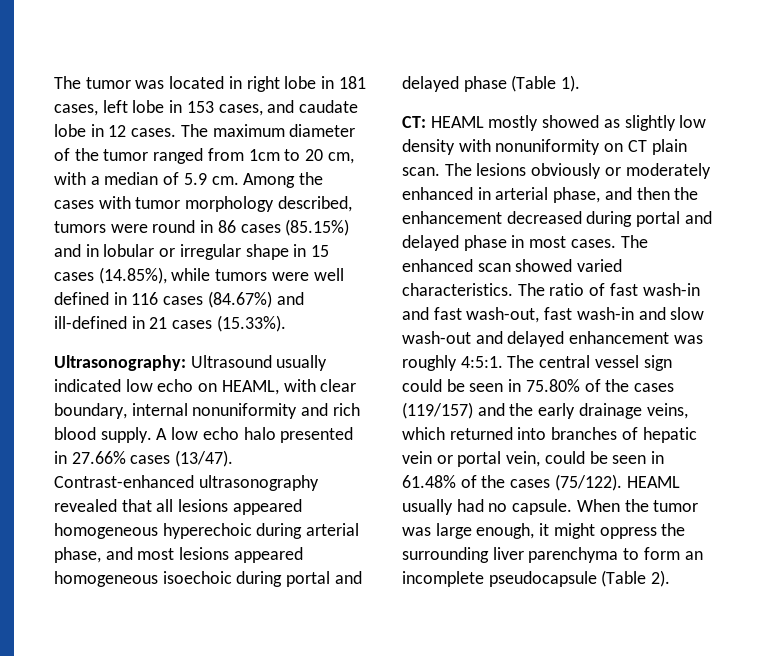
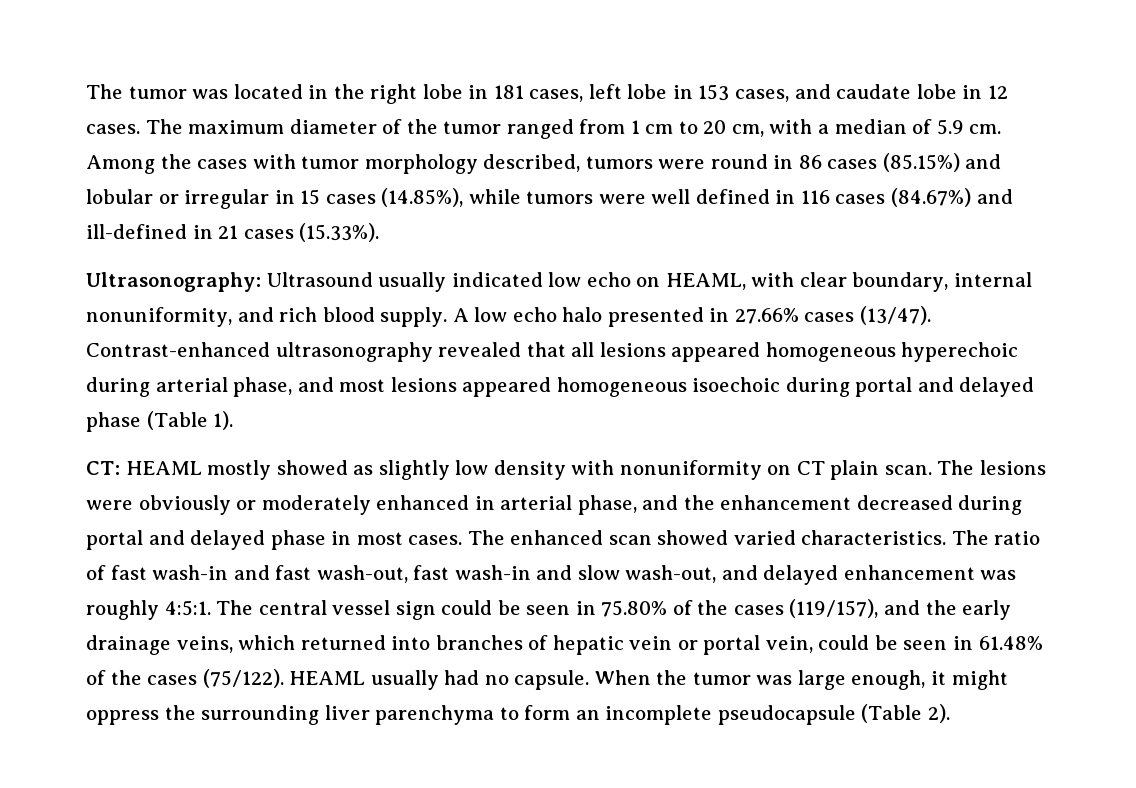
(242, 82) none -> [333,84,365,99] the
[248,149,280,161] 1cm -> [630,120,674,134] 1 cm
[85,244,99,257] in -> (1002, 161) none
[245,244,289,260] shape -> (270, 199) none
[192,403,298,419] nonuniformity -> [86,307,232,327] nonuniformity,
(527, 169) none -> [86,500,133,510] were
[636,187,670,200] then -> (679, 502) none
[402,331,471,344] wash-out -> [625,565,717,583] wash-out,
[402,402,473,419] (119/157) -> [789,599,879,618] (119/157),

